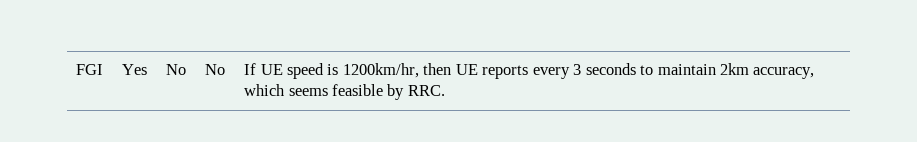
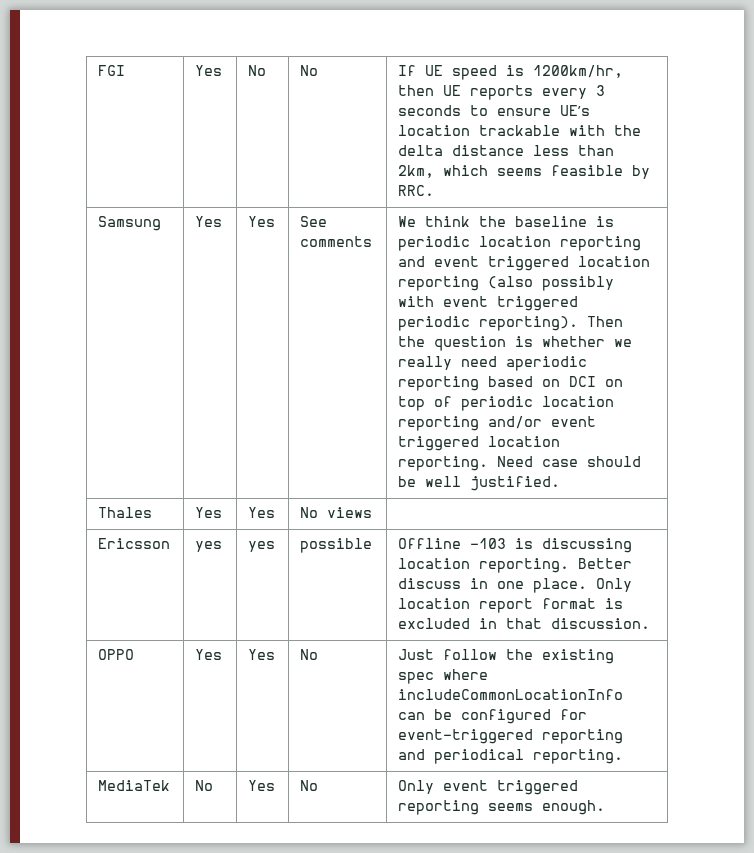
[657,63,815,79] maintain 2km accuracy, -> [497,105,591,116] [398,125,642,136] [398,145,615,156] [398,165,435,178] ensure UE’s location trackable with the delta distance less than 2km,
(445, 90) none -> [98,216,162,231] [195,216,223,227] [248,216,276,227] [300,216,328,227] [300,236,373,247] [398,216,615,227] [398,236,642,251] [398,256,651,271] [398,276,615,291] [398,296,579,311] [398,316,624,331] [398,336,633,351] [398,356,588,371] [398,376,624,391] [398,396,615,411] [398,416,597,431] [398,436,561,451] [398,456,642,471] [398,476,561,491] [98,507,153,518] [195,507,223,518] [248,507,276,518] [300,507,373,518] [98,538,171,549] [195,541,223,552] [248,541,276,552] [300,538,373,553] [398,538,633,553] [398,558,633,573] [398,578,633,593] [398,598,624,613] [398,618,651,629] [98,649,135,660] [195,649,223,660] [248,649,276,660] [300,649,319,660] [398,649,615,664] [398,669,489,684] [398,689,624,700] [398,709,588,724] [398,729,624,744] [398,749,624,764] [98,780,171,791] [195,780,214,791] [248,780,276,791] [300,780,319,791] [398,780,579,795] [398,800,606,815] // Samsung | Yes | Yes | See comments | We think the baseline is periodic location reporting and event triggered location reporting (also possibly with event triggered periodic reporting). Then the question is whether we really need aperiodic reporting based on DCI on top of periodic location reporting and/or event triggered location reporting. Need case should be well justified. // Thales | Yes | Yes | No views | // Ericsson | yes | yes | possible | Offline -103 is discussing location reporting. Better discuss in one place. Only location report format is excluded in that discussion. // OPPO | Yes | Yes | No | Just follow the existing spec where includeCommonLocationInfo can be configured for event-triggered reporting and periodical reporting. // MediaTek | No | Yes | No | Only event triggered reporting seems enough.

